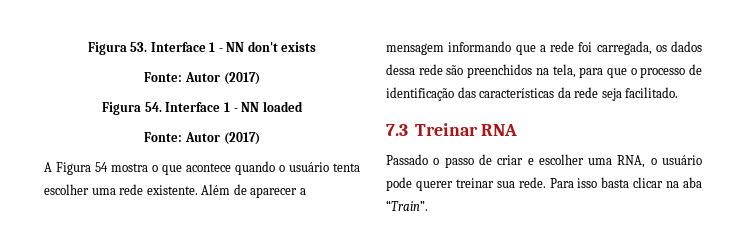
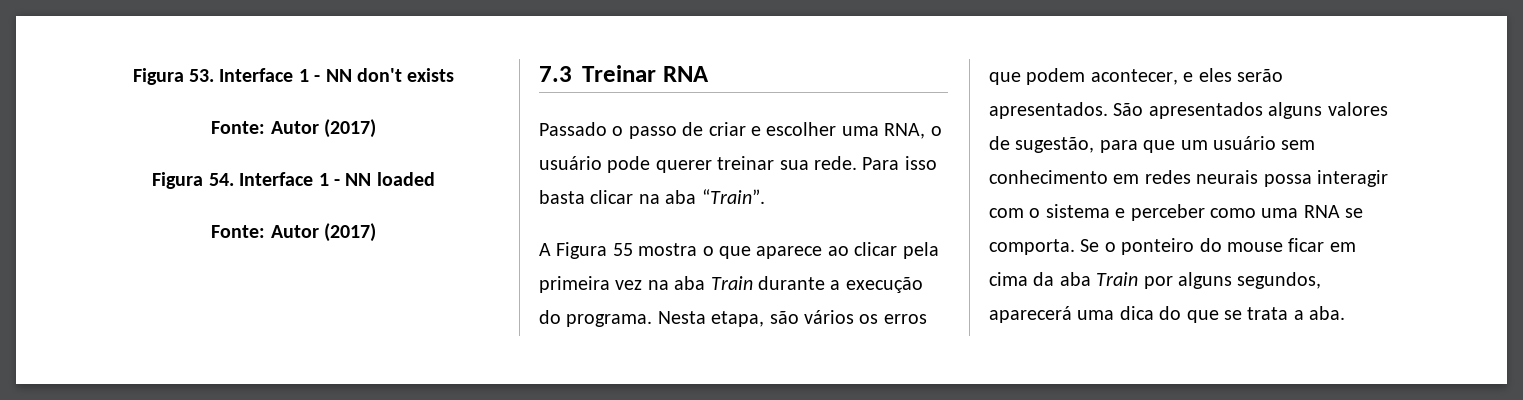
[44,161,360,175] [44,184,306,198] [386,41,702,55] [386,64,702,78] [386,87,679,101] // A Figura 54 mostra o que acontece quando o usuário tenta escolher uma rede existente. Além de aparecer a mensagem informando que a rede foi carregada, os dados dessa rede são preenchidos na tela, para que o processo de identificação das características da rede seja facilitado. -> (376, 232) none
(428, 205) none -> [539,242,939,259] [539,276,923,293] [539,310,927,327] [989,68,1283,85] [989,102,1388,119] [989,136,1316,153] [989,170,1388,187] [989,204,1364,221] [989,238,1356,255] [989,272,1322,289] [989,306,1346,323] // A Figura 55 mostra o que aparece ao clicar pela primeira vez na aba Train durante a execução do programa. Nesta etapa, são vários os erros que podem acontecer, e eles serão apresentados. São apresentados alguns valores de sugestão, para que um usuário sem conhecimento em redes neurais possa interagir com o sistema e perceber como uma RNA se comporta. Se o ponteiro do mouse ficar em cima da aba Train por alguns segundos, aparecerá uma dica do que se trata a aba.

